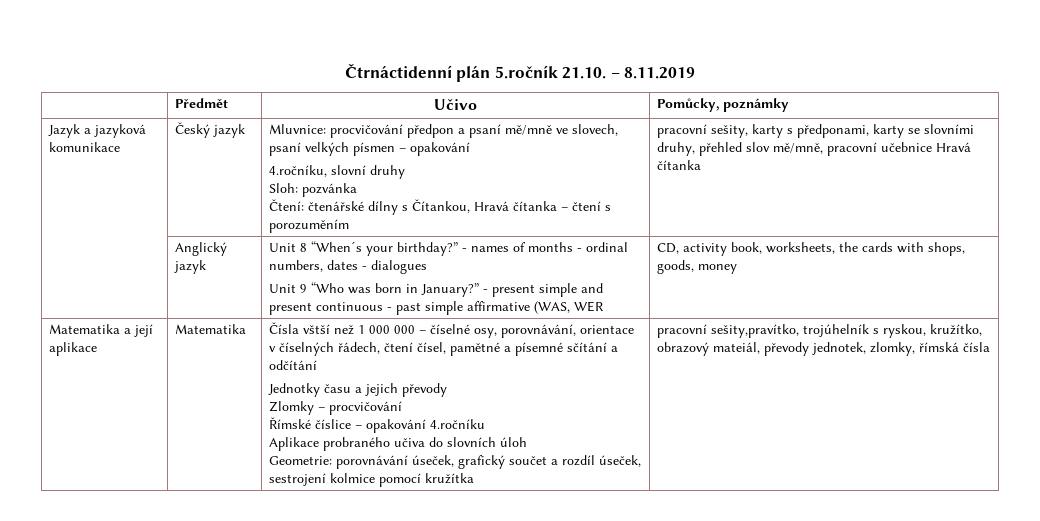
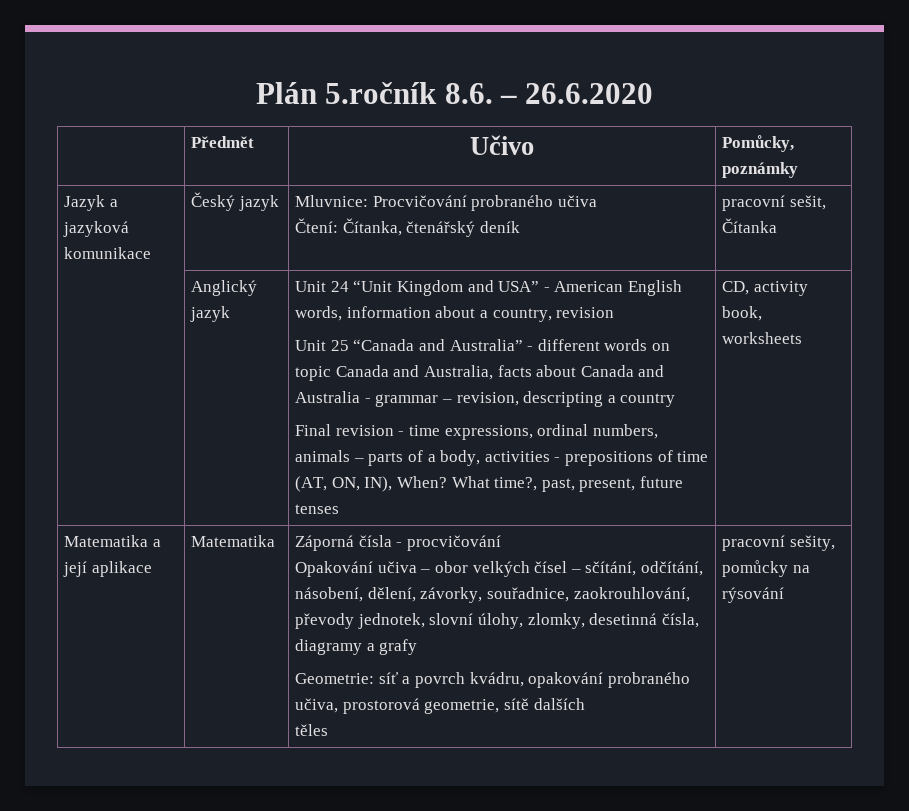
[344,64,696,82] Čtrnáctidenní plán 5.ročník 21.10. – 8.11.2019 -> [255,82,654,104] Plán 5.ročník 8.6. – 26.6.2020
[330,124,619,138] [269,142,471,156] [269,165,406,179] [269,183,358,197] [269,199,612,215] [269,219,350,233] [657,124,975,138] [657,142,972,156] [657,160,702,170] [175,242,228,256] [174,260,207,274] [269,241,629,256] [269,260,428,274] [269,282,604,297] [269,301,605,315] [657,242,966,256] [657,260,738,274] procvičování předpon a psaní mě/mně ve slovech, psaní velkých písmen – opakování // 4.ročníku, slovní druhy // Sloh: pozvánka // Čtení: čtenářské dílny s Čítankou, Hravá čítanka – čtení s porozuměním | pracovní sešity, karty s předponami, karty se slovními druhy, přehled slov mě/mně, pracovní učebnice Hravá čítanka // | Anglický jazyk | Unit 8 “When´s your birthday?” - names of months - ordinal numbers, dates - dialogues // Unit 9 “Who was born in January?” - present simple and present continuous - past simple affirmative (WAS, WER | CD, activity book, worksheets, the cards with shops, goods, money -> [372,195,597,211] [295,218,520,237] [722,195,826,211] [722,218,778,233] [191,280,258,296] [190,306,231,322] [295,280,682,296] [295,306,615,322] [295,339,670,351] [295,365,665,381] [295,391,676,407] [295,424,658,440] [295,450,709,466] [295,476,683,492] [295,504,340,514] [722,281,808,296] [722,306,763,321] [722,332,803,344] Procvičování probraného učiva // Čtení: Čítanka, čtenářský deník | pracovní sešit, Čítanka // | Anglický jazyk | Unit 24 “Unit Kingdom and USA” - American English words, information about a country, revision // Unit 25 “Canada and Australia” - different words on topic Canada and Australia, facts about Canada and Australia - grammar – revision, descripting a country // Final revision - time expressions, ordinal numbers, animals – parts of a body, activities - prepositions of time (AT, ON, IN), When? What time?, past, present, future tenses | CD, activity book, worksheets
[269,322,635,338] [269,342,619,356] [269,360,318,370] [268,383,448,397] [269,401,403,415] [269,417,486,433] [269,437,528,451] [269,455,642,469] [269,473,475,487] [657,324,983,338] [657,342,991,356] Čísla vštší než 1 000 000 – číselné osy, porovnávání, orientace v číselných řádech, čtení čísel, pamětné a písemné sčítání a odčítání // Jednotky času a jejich převody // Zlomky – procvičování // Římské číslice – opakování 4.ročníku // Aplikace probraného učiva do slovních úloh // Geometrie: porovnávání úseček, grafický součet a rozdíl úseček, sestrojení kolmice pomocí kružítka | pracovní sešity,pravítko, trojúhelník s ryskou, kružítko, obrazový mateiál, převody jednotek, zlomky, římská čísla -> [295,535,501,551] [295,561,703,577] [295,587,690,603] [295,613,699,629] [295,639,418,655] [295,672,690,688] [295,698,585,714] [295,724,329,736] [722,535,835,551] [722,560,810,577] [722,587,785,603] Záporná čísla - procvičování // Opakování učiva – obor velkých čísel – sčítání, odčítání, násobení, dělení, závorky, souřadnice, zaokrouhlování, převody jednotek, slovní úlohy, zlomky, desetinná čísla, diagramy a grafy // Geometrie: síť a povrch kvádru, opakování probraného učiva, prostorová geometrie, sítě dalších // těles | pracovní sešity, pomůcky na rýsování

